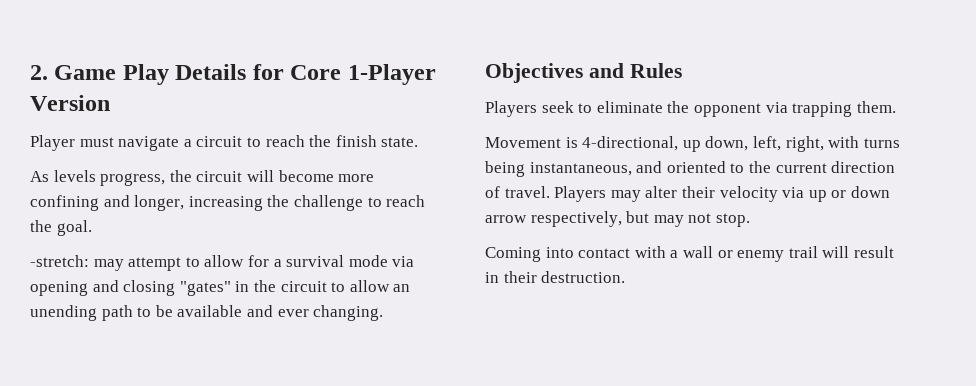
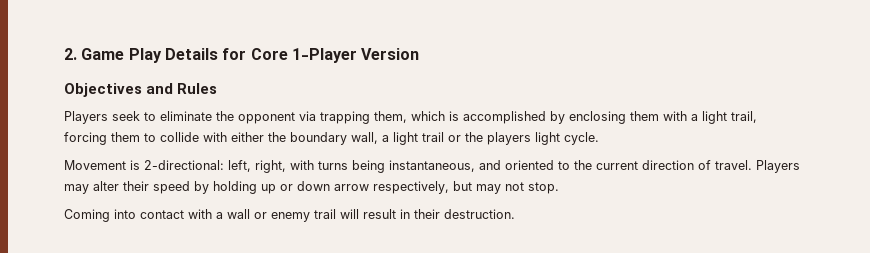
[30,135,419,151] [30,170,375,186] [30,195,426,211] [30,220,92,236] [30,255,415,271] [30,280,411,296] [30,305,384,321] // Player must navigate a circuit to reach the finish state. // As levels progress, the circuit will become more confining and longer, increasing the challenge to reach the goal. // -stretch: may attempt to allow for a survival mode via opening and closing "gates" in the circuit to allow an unending path to be available and ever changing. -> (420, 54) none
[856,101,896,113] them. -> [374,111,757,124] [64,132,599,145] them, which is accomplished by enclosing them with a light trail, forcing them to collide with either the boundary wall, a light trail or the players light cycle.
[582,136,749,152] 4-directional, up down, -> [144,160,224,170] 2-directional:
[719,186,805,202] velocity via -> [153,181,257,194] speed by holding

